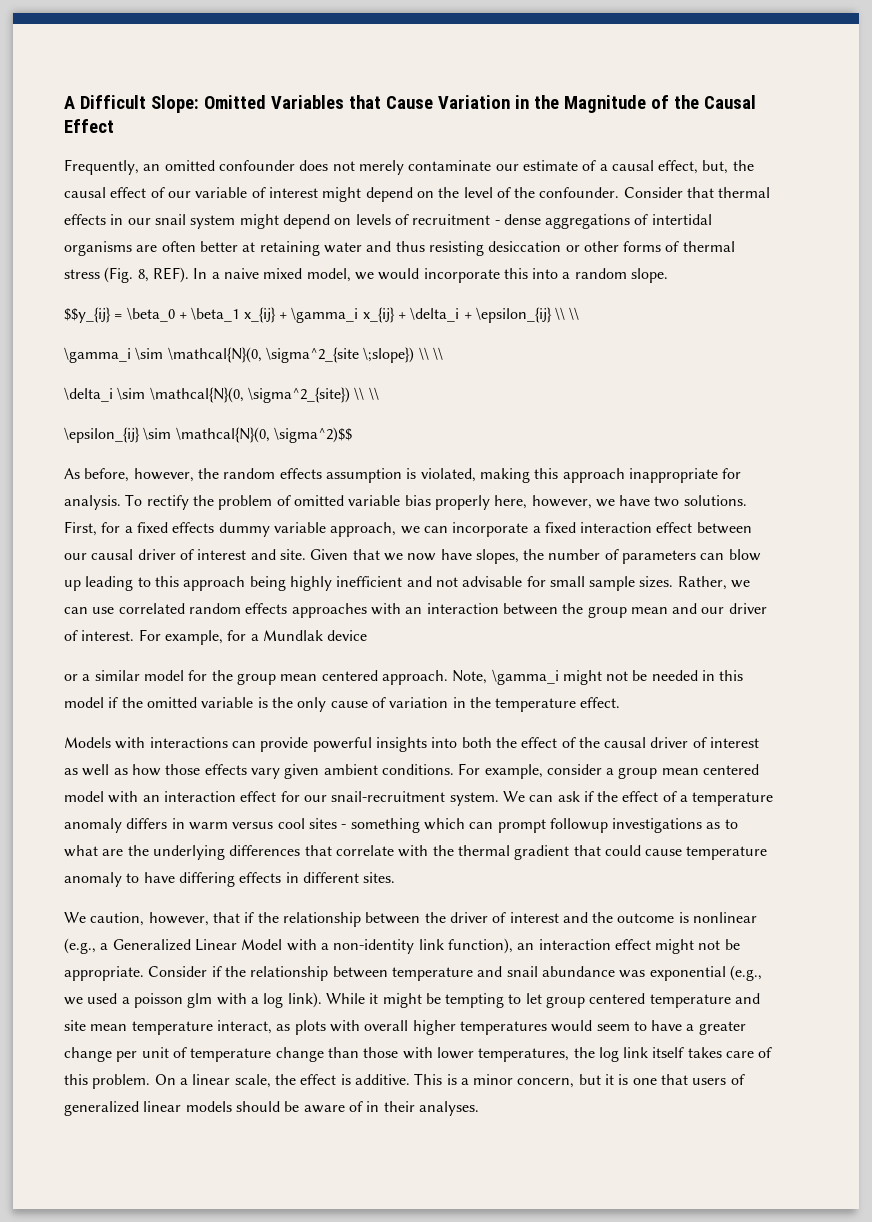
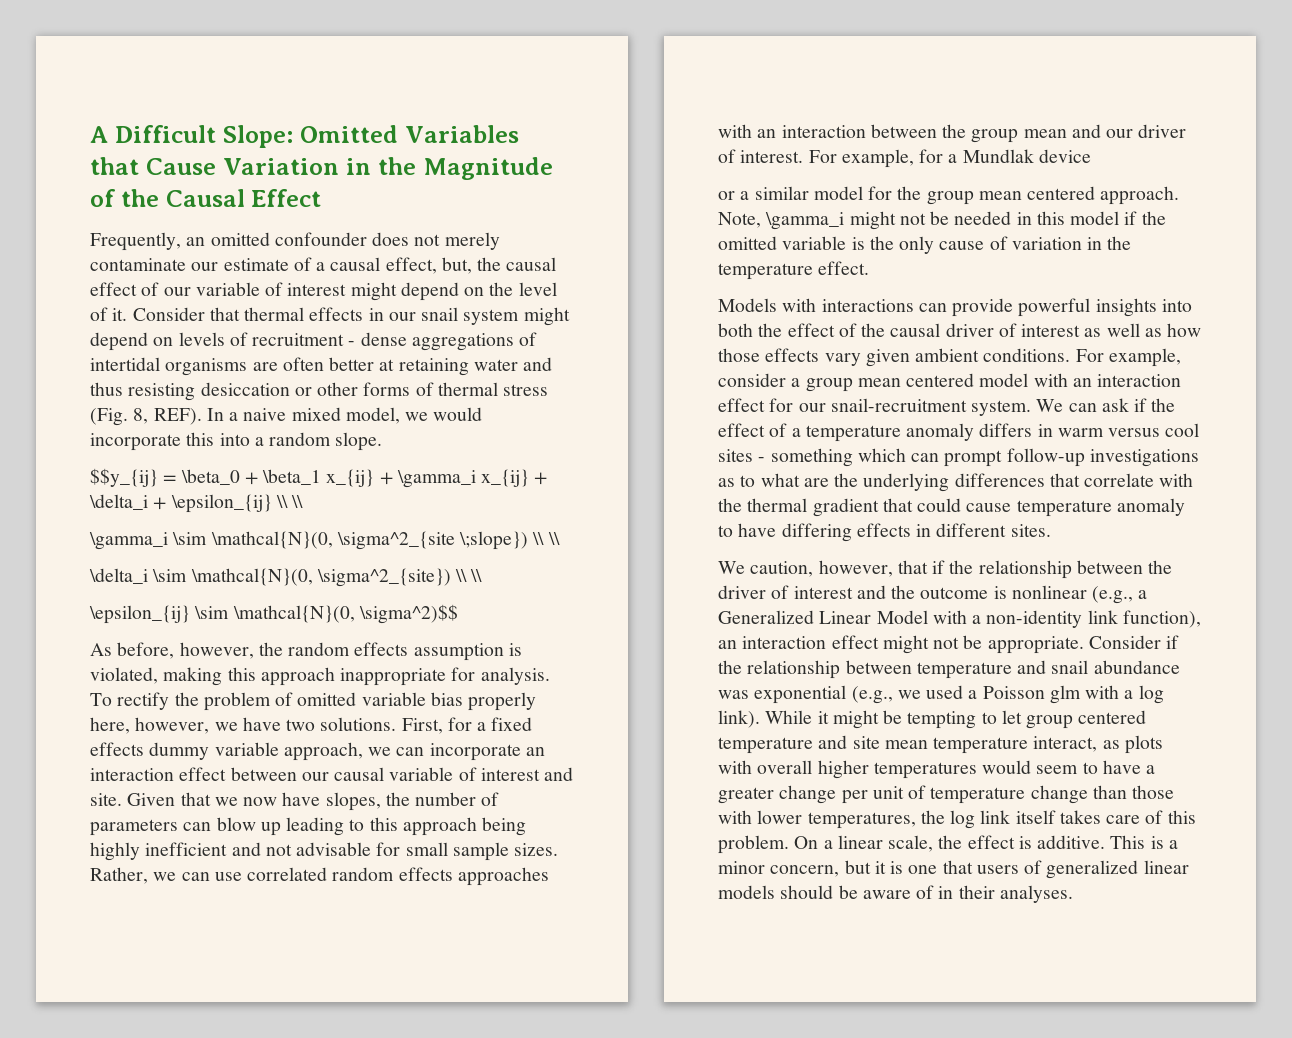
[514,187,620,198] the confounder. -> [112,308,128,321] it.
[532,522,576,533] a fixed -> [525,747,545,756] an
[137,549,176,560] driver -> [389,767,454,781] variable
[549,818,608,833] followup -> [1006,448,1085,467] follow-up
[133,993,183,1008] poisson -> [982,686,1045,699] Poisson

